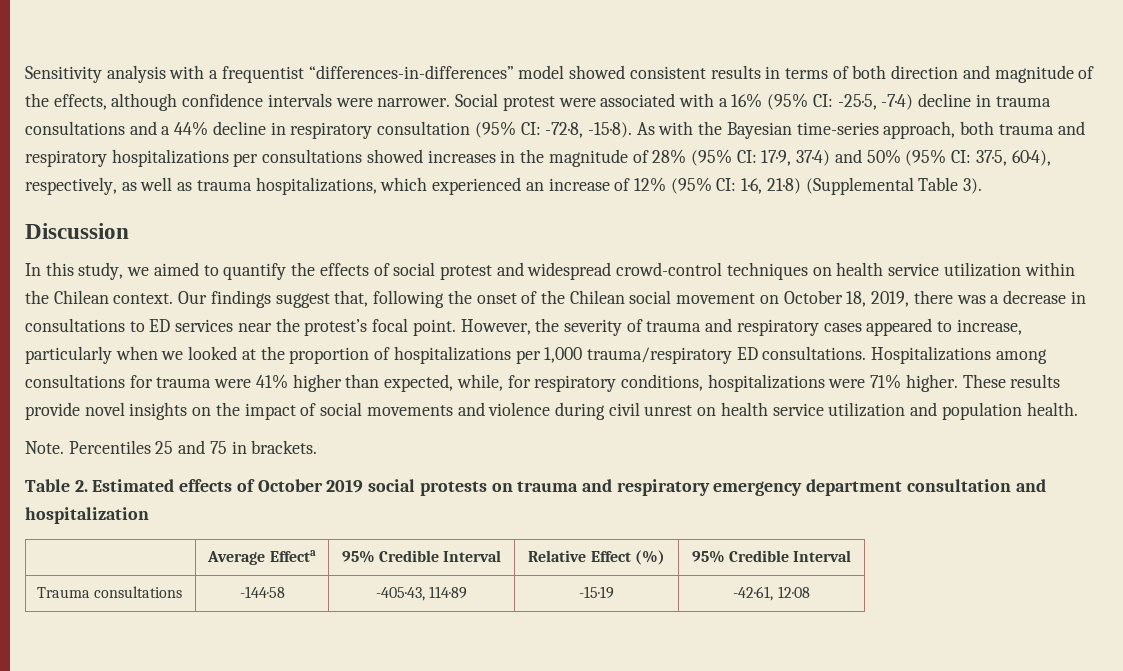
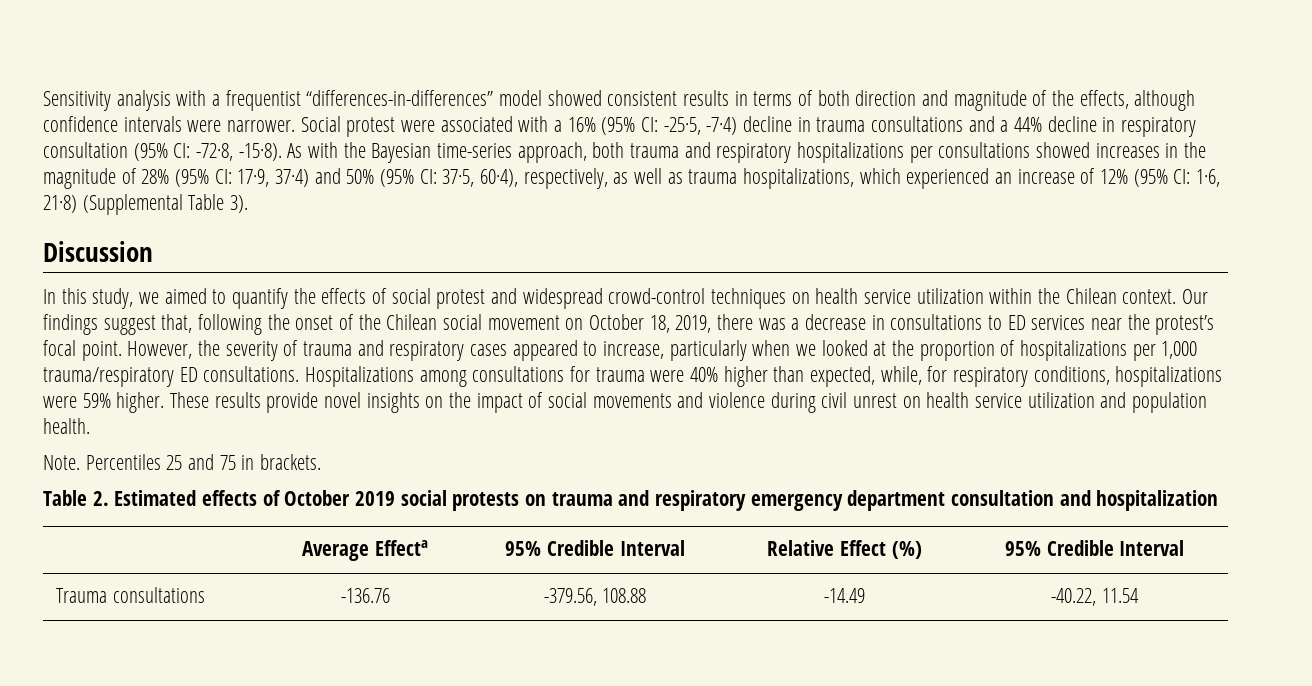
[255,374,288,389] 41% -> [690,367,719,382] 40%
[870,374,902,389] 71% -> [82,393,111,408] 59%
[239,586,285,598] [375,586,468,601] [579,586,614,599] [733,586,810,601] -144·58 | -405·43, 114·89 | -15·19 | -42·61, 12·08 -> [340,588,390,603] [543,588,647,606] [824,588,866,603] [1051,588,1139,606] -136.76 | -379.56, 108.88 | -14.49 | -40.22, 11.54

